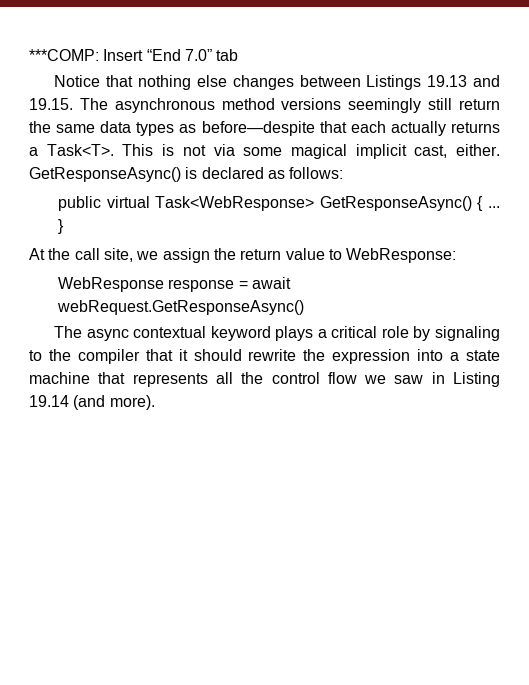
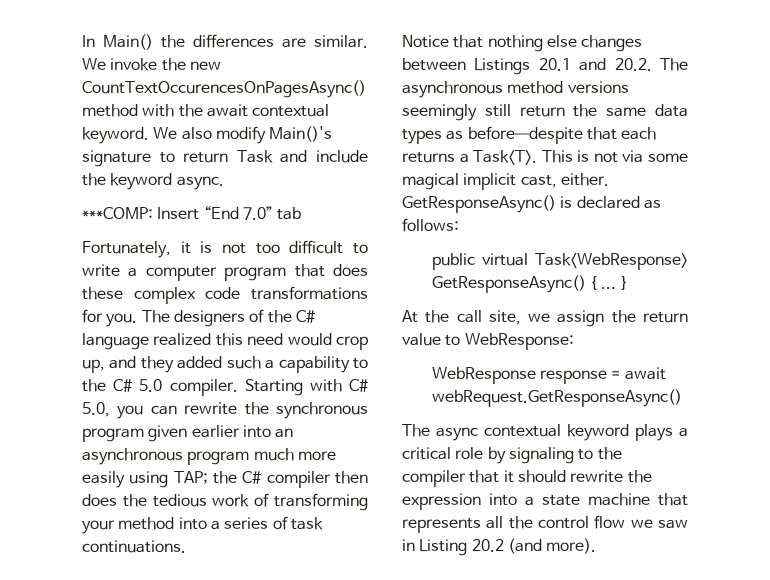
(29, 55) none -> [82,34,368,50] [82,58,221,71] [82,80,366,98] [82,104,330,117] [82,126,333,144] [82,150,368,167] [82,173,224,190] In Main() the differences are similar. We invoke the new CountTextOccurencesOnPagesAsync() method with the await contextual keyword. We also modify Main()'s signature to return Task and include the keyword async. //
(239, 55) none -> [82,240,368,258] [82,264,368,281] [82,286,368,304] [82,309,315,327] [82,333,368,350] [82,356,368,373] [82,379,368,396] [82,402,368,419] [82,425,294,442] [82,448,336,465] [82,471,368,488] [82,493,368,511] [82,516,323,534] [82,540,186,553] // Fortunately, it is not too difficult to write a computer program that does these complex code transformations for you. The designers of the C# language realized this need would crop up, and they added such a capability to the C# 5.0 compiler. Starting with C# 5.0, you can rewrite the synchronous program given earlier into an asynchronous program much more easily using TAP; the C# compiler then does the tedious work of transforming your method into a series of task continuations.
[427,75,501,87] [29,98,73,110] 19.13 and 19.15. -> [538,58,652,71] 20.1 and 20.2.
[390,121,446,136] actually -> (657, 133) none
[29,395,69,407] 19.14 -> [471,539,504,552] 20.2

